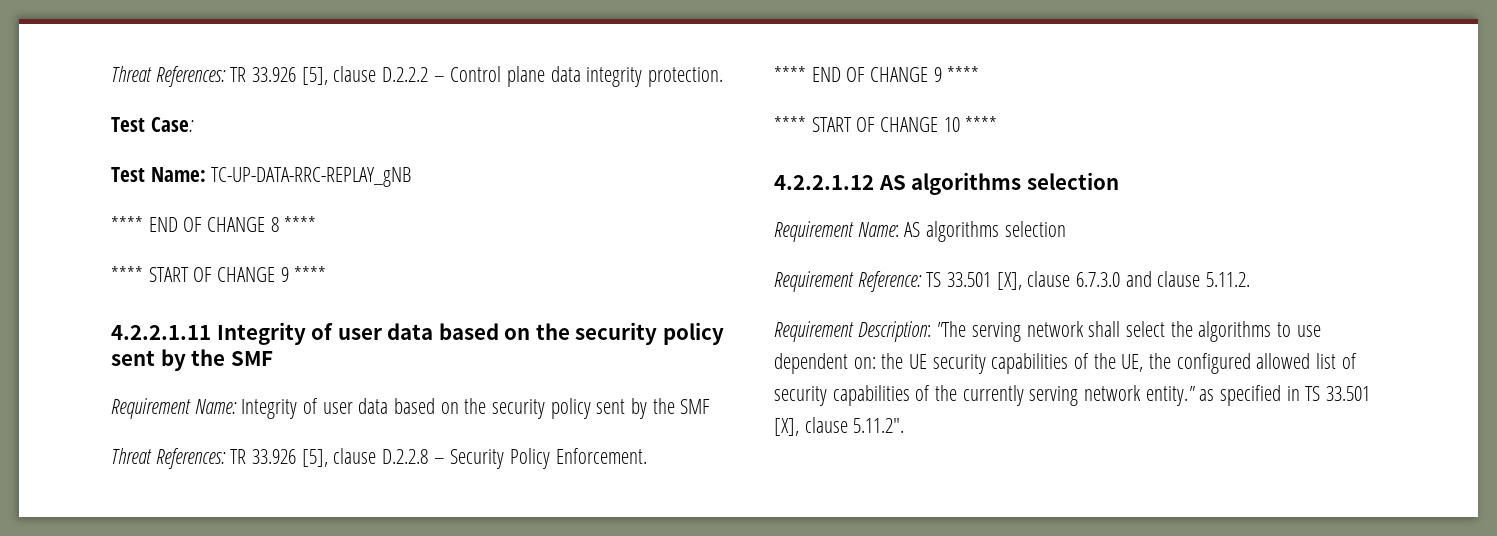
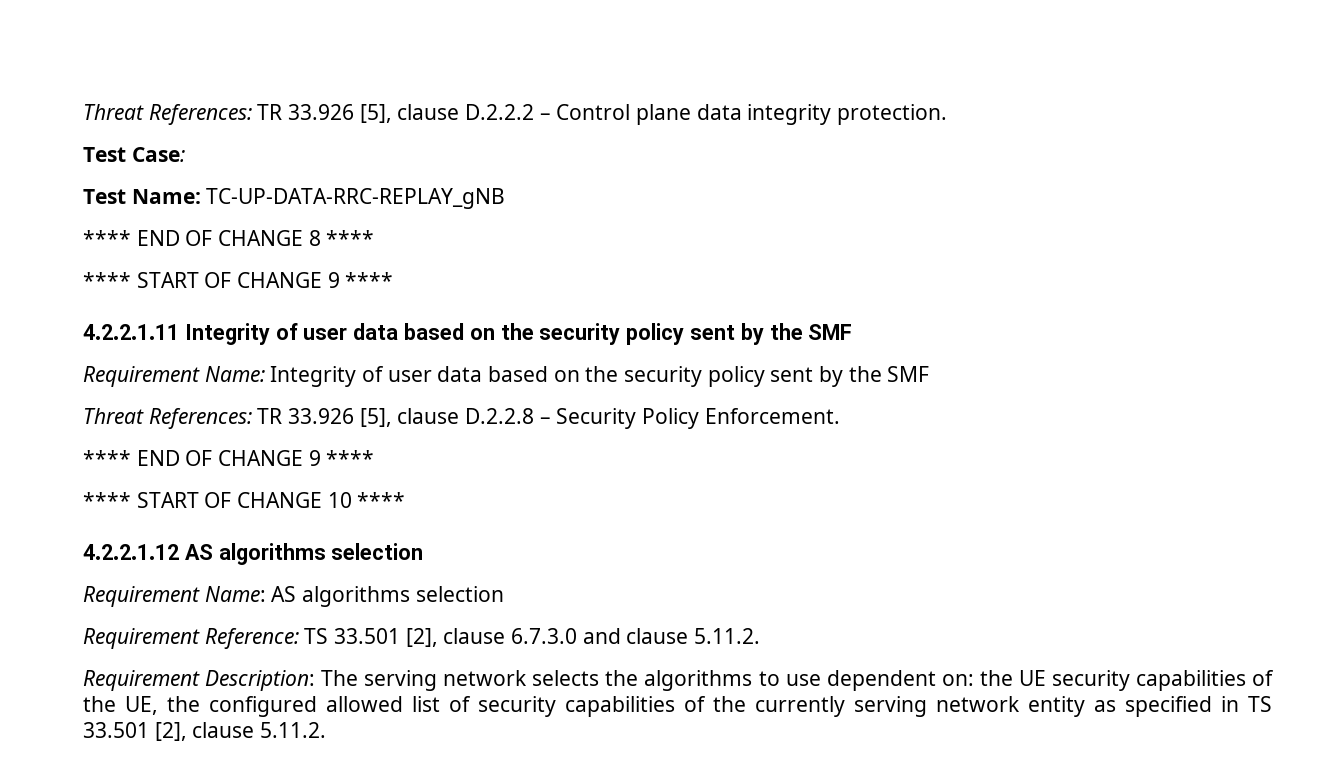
[996,272,1022,290] [X], -> [405,628,438,647] [2],
[936,321,1166,342] "The serving network shall select -> [321,670,600,691] The serving network selects
[1145,386,1195,406] entity." -> [1028,696,1085,717] entity
[774,417,905,436] [X], clause 5.11.2". -> [154,722,327,741] [2], clause 5.11.2.

